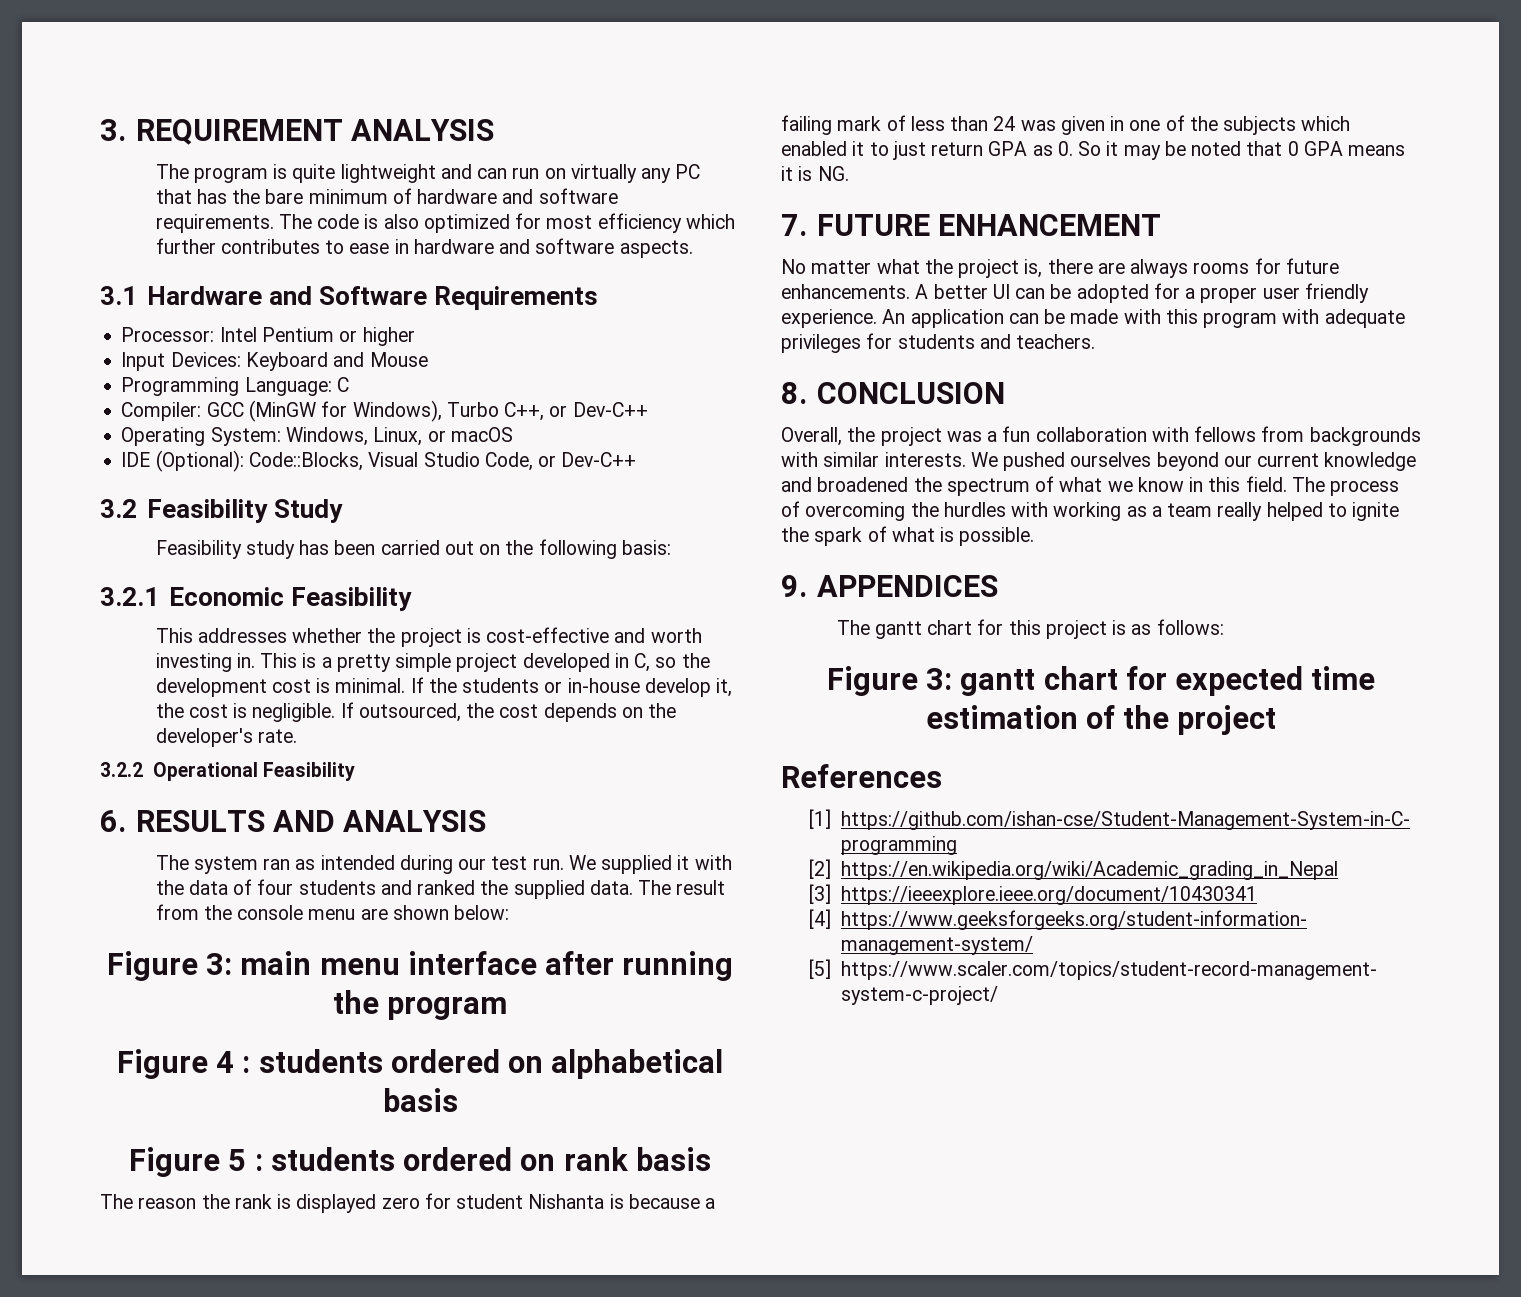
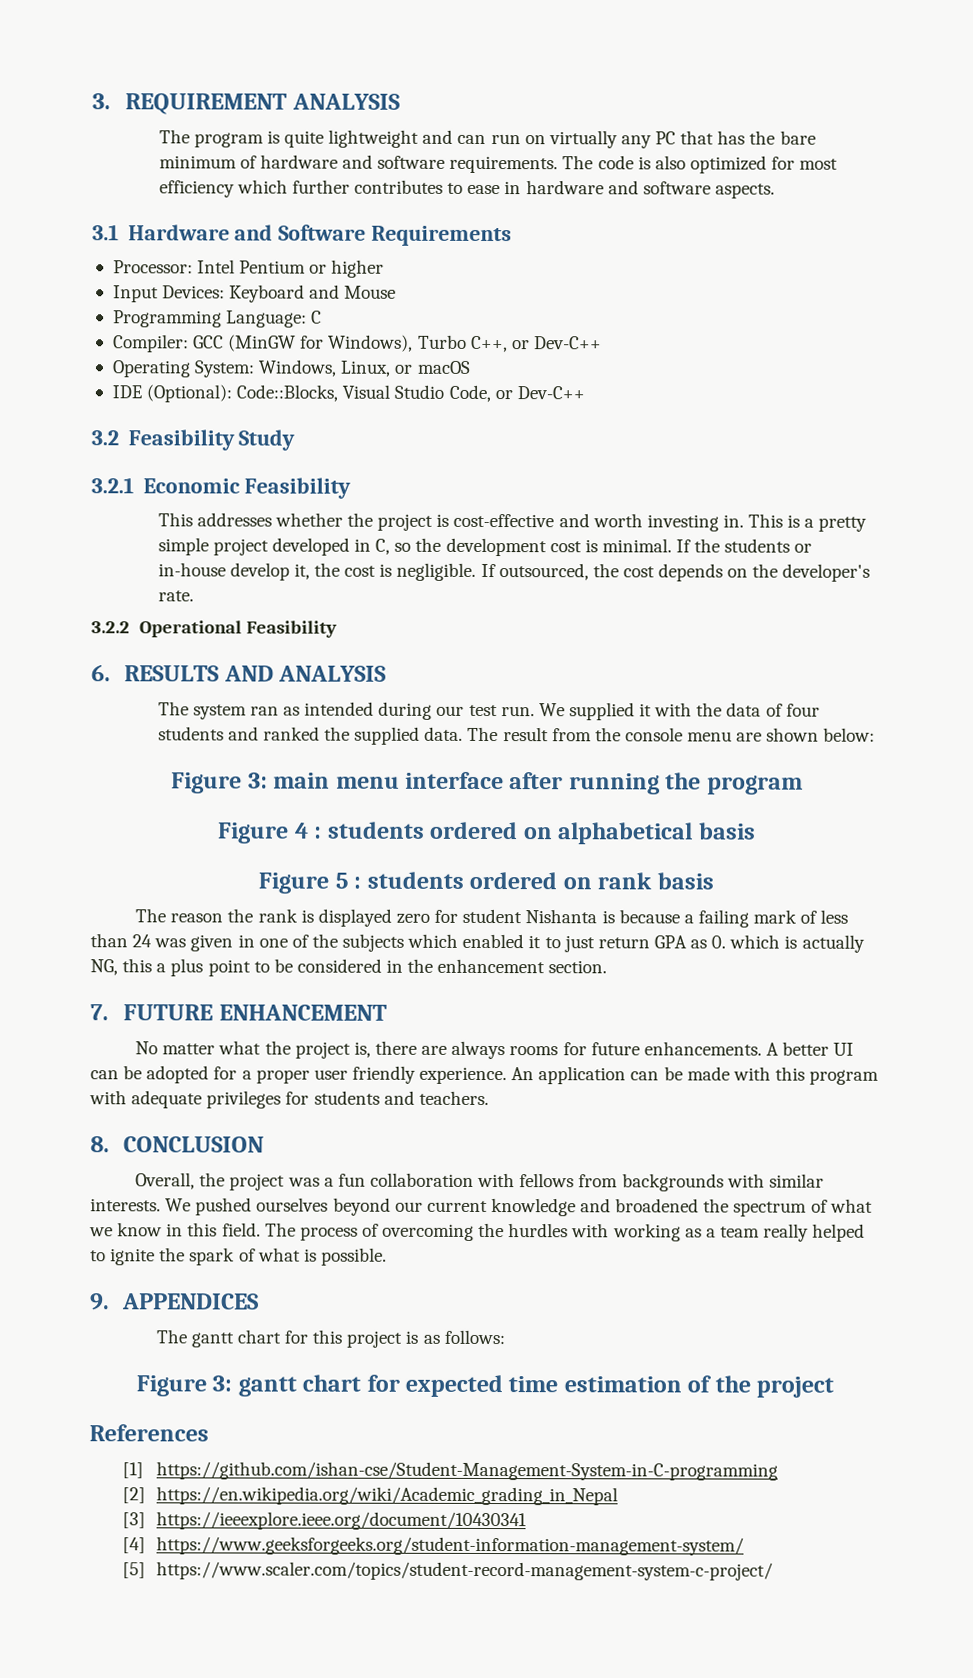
[155,539,671,559] // Feasibility study has been carried out on the following basis: -> (296, 440) none
[1078,141,1406,160] [781,166,849,181] So it may be noted that 0 GPA means it is NG. -> [729,934,865,953] [90,958,608,977] which is actually NG, this a plus point to be considered in the enhancement section.

